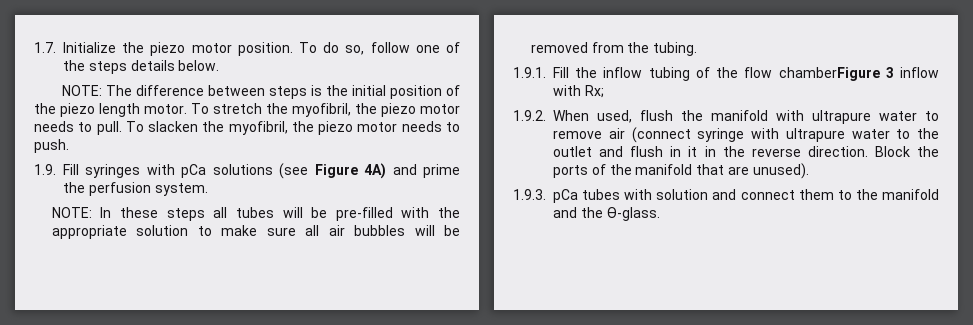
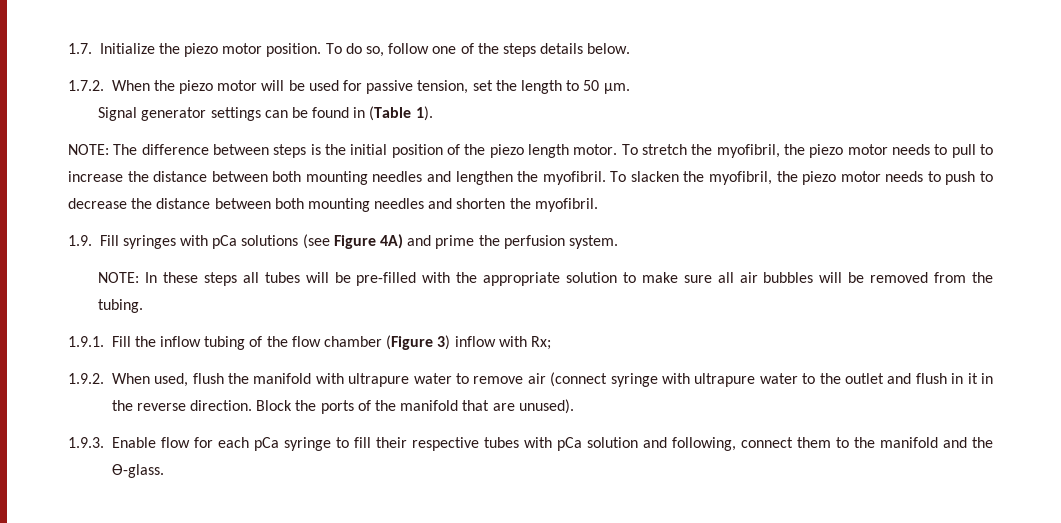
(220, 65) none -> [68,80,630,94] [98,106,433,121] // 1.7.2. When the piezo motor will be used for passive tension, set the length to 50 µm. // Signal generator settings can be found in (Table 1).
[96,121,122,135] pull. -> [951,144,994,158] [68,171,606,185] pull to increase the distance between both mounting needles and lengthen the myofibril.
[34,139,69,153] push. -> [945,171,993,185] [68,198,598,212] push to decrease the distance between both mounting needles and shorten the myofibril.
[778,67,894,81] chamberFigure 3 -> [324,335,451,350] chamber (Figure 3)
[553,189,578,203] pCa -> [111,437,479,451] Enable flow for each pCa syringe to fill their respective
(653, 194) none -> [556,437,582,451] pCa
(737, 194) none -> [671,437,736,451] following,

